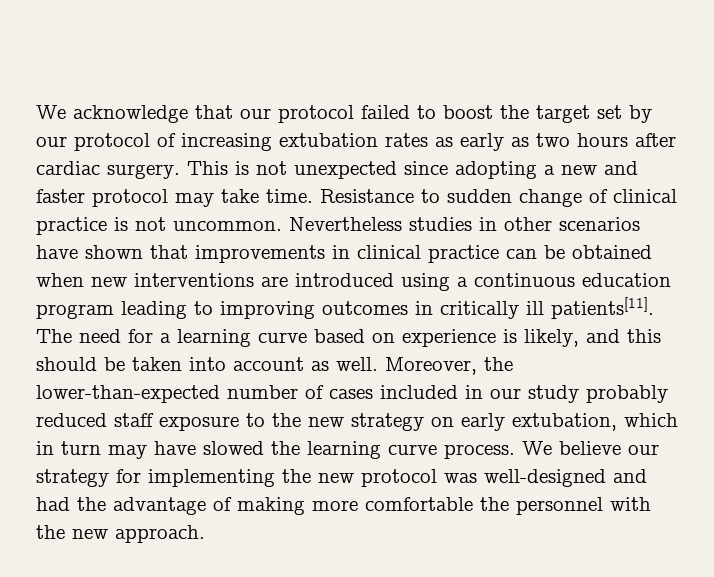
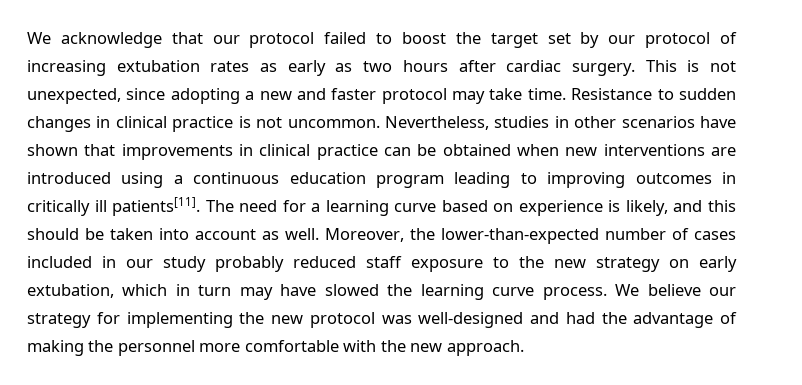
[294,161,397,179] unexpected -> [27,88,121,104] unexpected,
[519,189,608,207] change of -> [27,116,111,132] changes in
[289,217,402,231] Nevertheless -> [384,116,489,130] Nevertheless,
[312,497,603,515] more comfortable the personnel -> [88,340,339,356] the personnel more comfortable

